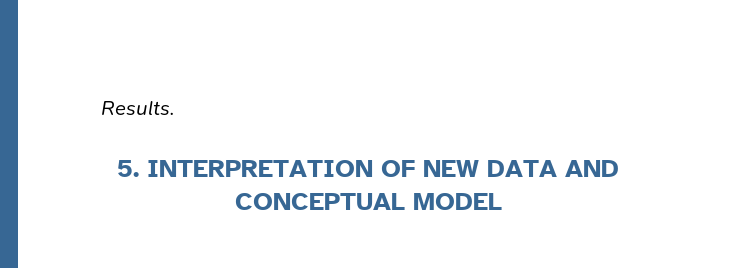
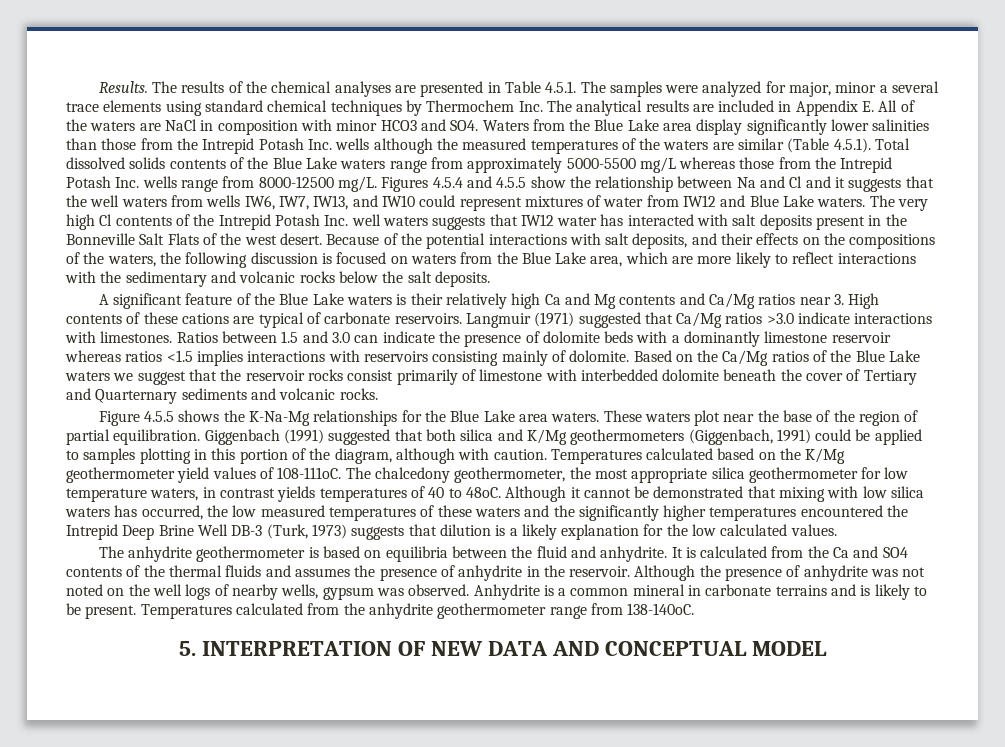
(175, 108) none -> [151,81,940,97] [66,100,915,116] [66,119,930,135] [66,138,911,154] [66,157,893,173] [66,176,934,192] [66,195,929,211] [66,214,907,230] [66,233,936,249] [66,252,916,268] [65,271,490,287] [98,293,880,309] [66,312,933,328] [65,331,891,347] [65,350,921,366] [65,369,917,385] [66,388,378,404] [98,410,919,426] [66,429,922,445] [66,448,846,464] [66,467,909,483] [66,486,925,502] [65,505,909,521] [66,524,837,540] [98,546,908,562] [66,565,926,581] [66,584,928,600] [66,603,695,619] The results of the chemical analyses are presented in Table 4.5.1. The samples were analyzed for major, minor a several trace elements using standard chemical techniques by Thermochem Inc. The analytical results are included in Appendix E. All of the waters are NaCl in composition with minor HCO3 and SO4. Waters from the Blue Lake area display significantly lower salinities than those from the Intrepid Potash Inc. wells although the measured temperatures of the waters are similar (Table 4.5.1). Total dissolved solids contents of the Blue Lake waters range from approximately 5000-5500 mg/L whereas those from the Intrepid Potash Inc. wells range from 8000-12500 mg/L. Figures 4.5.4 and 4.5.5 show the relationship between Na and Cl and it suggests that the well waters from wells IW6, IW7, IW13, and IW10 could represent mixtures of water from IW12 and Blue Lake waters. The very high Cl contents of the Intrepid Potash Inc. well waters suggests that IW12 water has interacted with salt deposits present in the Bonneville Salt Flats of the west desert. Because of the potential interactions with salt deposits, and their effects on the compositions of the waters, the following discussion is focused on waters from the Blue Lake area, which are more likely to reflect interactions with the sedimentary and volcanic rocks below the salt deposits. // A significant feature of the Blue Lake waters is their relatively high Ca and Mg contents and Ca/Mg ratios near 3. High contents of these cations are typical of carbonate reservoirs. Langmuir (1971) suggested that Ca/Mg ratios >3.0 indicate interactions with limestones. Ratios between 1.5 and 3.0 can indicate the presence of dolomite beds with a dominantly limestone reservoir whereas ratios <1.5 implies interactions with reservoirs consisting mainly of dolomite. Based on the Ca/Mg ratios of the Blue Lake waters we suggest that the reservoir rocks consist primarily of limestone with interbedded dolomite beneath the cover of Tertiary and Quarternary sediments and volcanic rocks. // Figure 4.5.5 shows the K-Na-Mg relationships for the Blue Lake area waters. These waters plot near the base of the region of partial equilibration. Giggenbach (1991) suggested that both silica and K/Mg geothermometers (Giggenbach, 1991) could be applied to samples plotting in this portion of the diagram, although with caution. Temperatures calculated based on the K/Mg geothermometer yield values of 108-111oC. The chalcedony geothermometer, the most appropriate silica geothermometer for low temperature waters, in contrast yields temperatures of 40 to 48oC. Although it cannot be demonstrated that mixing with low silica waters has occurred, the low measured temperatures of these waters and the significantly higher temperatures encountered the Intrepid Deep Brine Well DB-3 (Turk, 1973) suggests that dilution is a likely explanation for the low calculated values. // The anhydrite geothermometer is based on equilibria between the fluid and anhydrite. It is calculated from the Ca and SO4 contents of the thermal fluids and assumes the presence of anhydrite in the reservoir. Although the presence of anhydrite was not noted on the well logs of nearby wells, gypsum was observed. Anhydrite is a common mineral in carbonate terrains and is likely to be present. Temperatures calculated from the anhydrite geothermometer range from 138-140oC.

